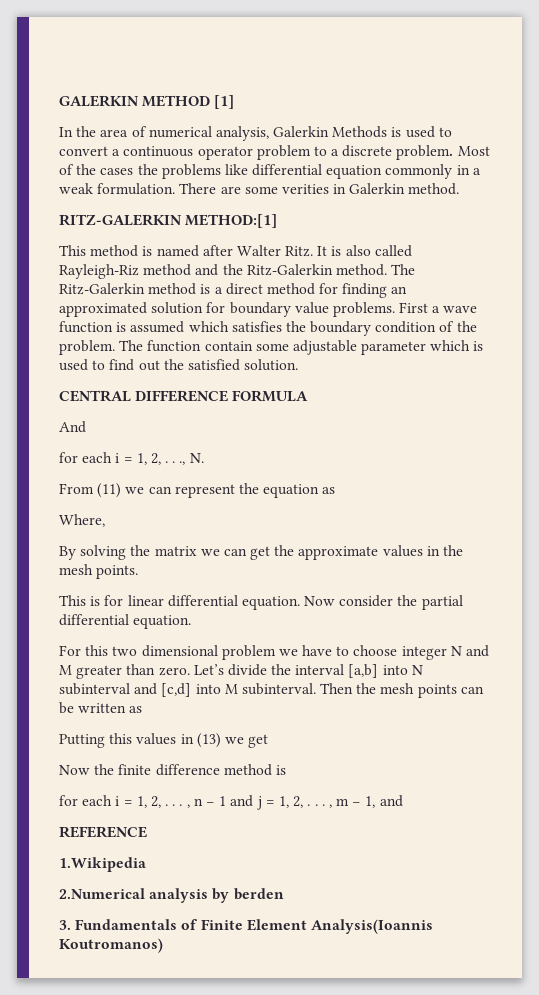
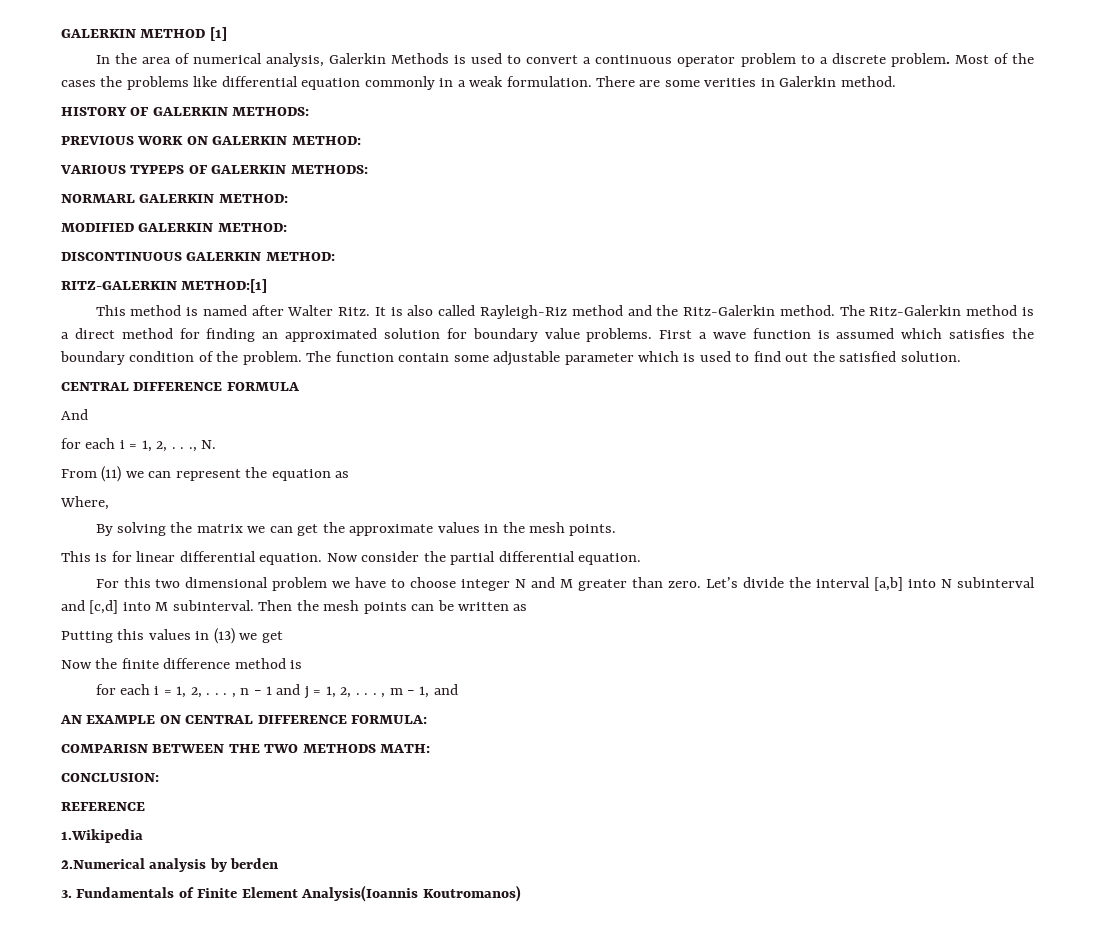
(460, 189) none -> [61,107,310,116] [61,136,361,145] [60,165,368,174] [61,194,288,203] [61,223,287,232] [61,252,335,261] // HISTORY OF GALERKIN METHODS: // PREVIOUS WORK ON GALERKIN METHOD: // VARIOUS TYPEPS OF GALERKIN METHODS: // NORMARL GALERKIN METHOD: // MODIFIED GALERKIN METHOD: // DISCONTINUOUS GALERKIN METHOD:
(403, 801) none -> [60,715,428,724] [61,744,431,753] [61,773,159,782] // AN EXAMPLE ON CENTRAL DIFFERENCE FORMULA: // COMPARISN BETWEEN THE TWO METHODS MATH: // CONCLUSION:

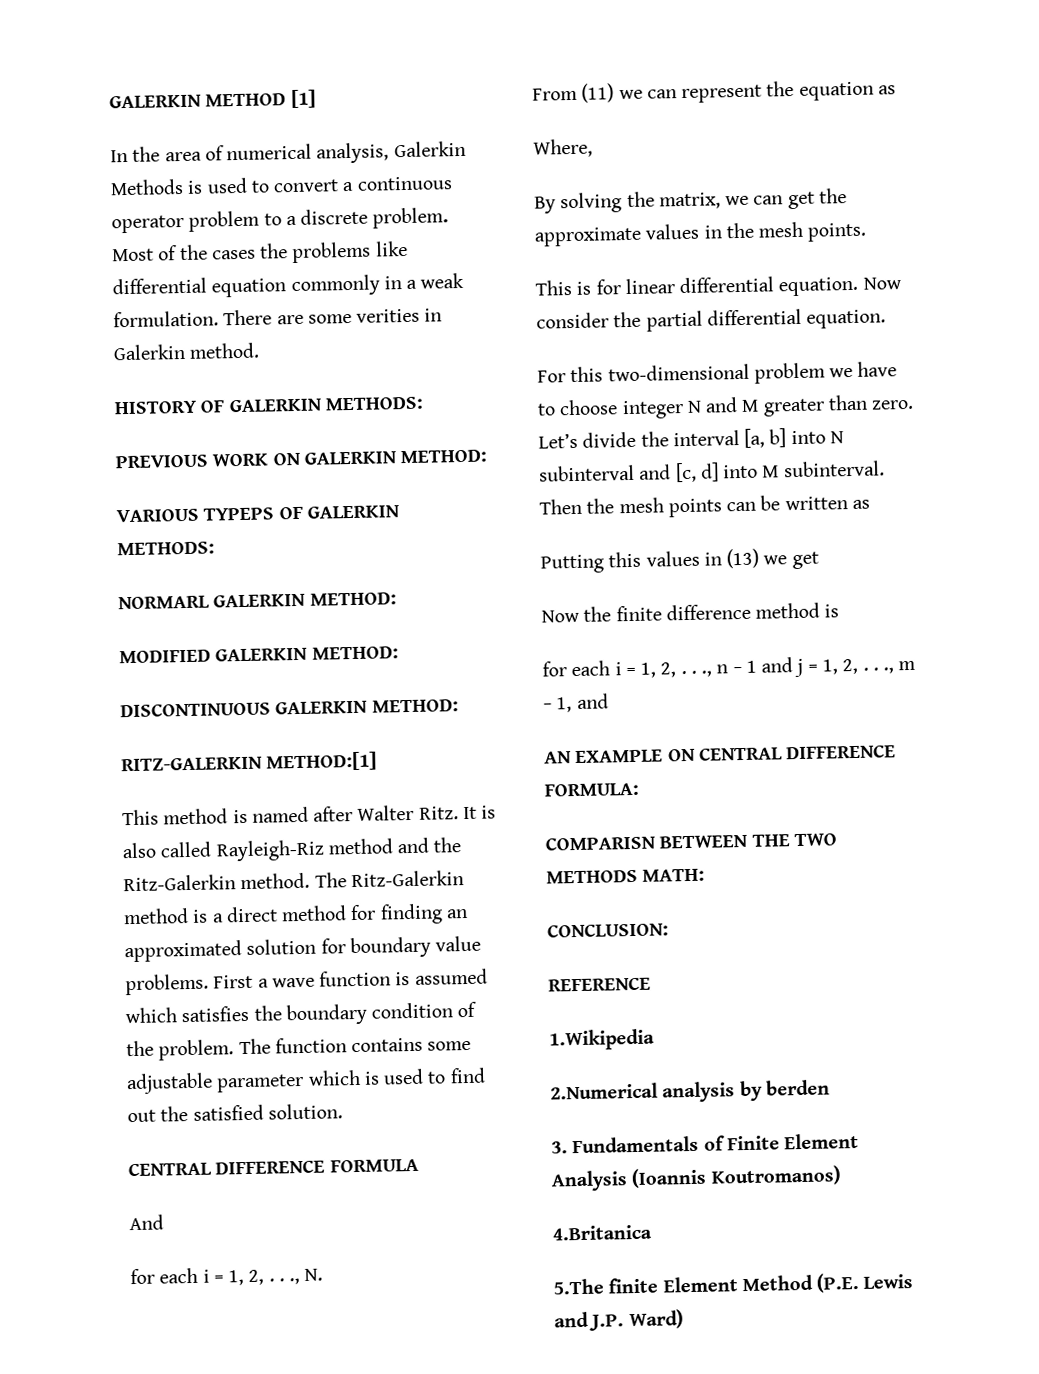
[398,353,450,362] contain -> [351,1037,424,1053] contains
[196,524,243,533] matrix -> [658,192,721,210] matrix,
[155,577,269,588] two dimensional -> [607,363,750,382] two-dimensional
[874,577,904,591] [a,b] -> [744,428,787,448] [a, b]
[89,600,119,614] [c,d] -> [675,462,719,483] [c, d]
[223,693,236,698] . , -> [701,670,713,677] .,
[372,693,386,698] . , -> [883,667,895,674] .,
[301,885,419,902] Analysis(Ioannis -> [551,1167,708,1192] Analysis (Ioannis
(521, 893) none -> [552,1224,652,1241] [553,1272,914,1295] [554,1309,684,1331] // 4.Britanica // 5.The finite Element Method (P.E. Lewis and J.P. Ward)

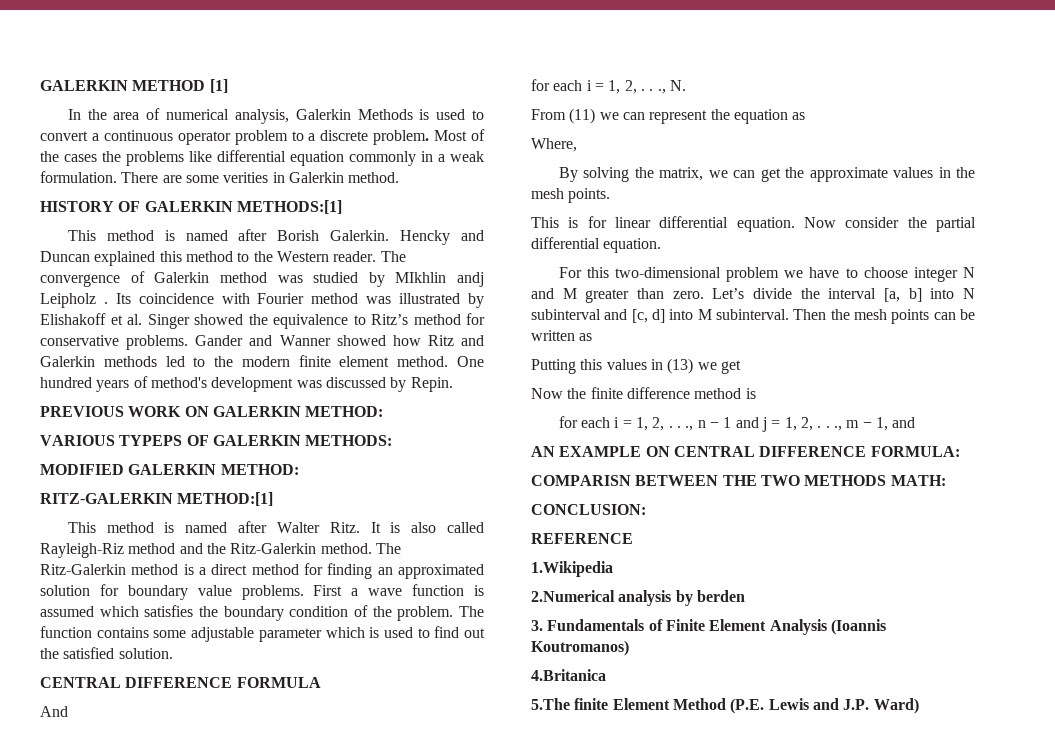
[324,396,423,411] METHODS: -> [236,200,342,214] [67,229,485,245] [40,251,406,266] [40,271,484,287] [40,293,485,308] [40,313,485,329] [40,335,484,350] [40,355,484,367] [40,376,453,392] METHODS:[1] // This method is named after Borish Galerkin. Hencky and Duncan explained this method to the Western reader. The convergence of Galerkin method was studied by MIkhlin andj Leipholz . Its coincidence with Fourier method was illustrated by Elishakoff et al. Singer showed the equivalence to Ritz’s method for conservative problems. Gander and Wanner showed how Ritz and Galerkin methods led to the modern finite element method. One hundred years of method's development was discussed by Repin.
[118,592,397,610] // NORMARL GALERKIN METHOD: -> (393, 440) none
[120,699,459,718] // DISCONTINUOUS GALERKIN METHOD: -> (299, 469) none

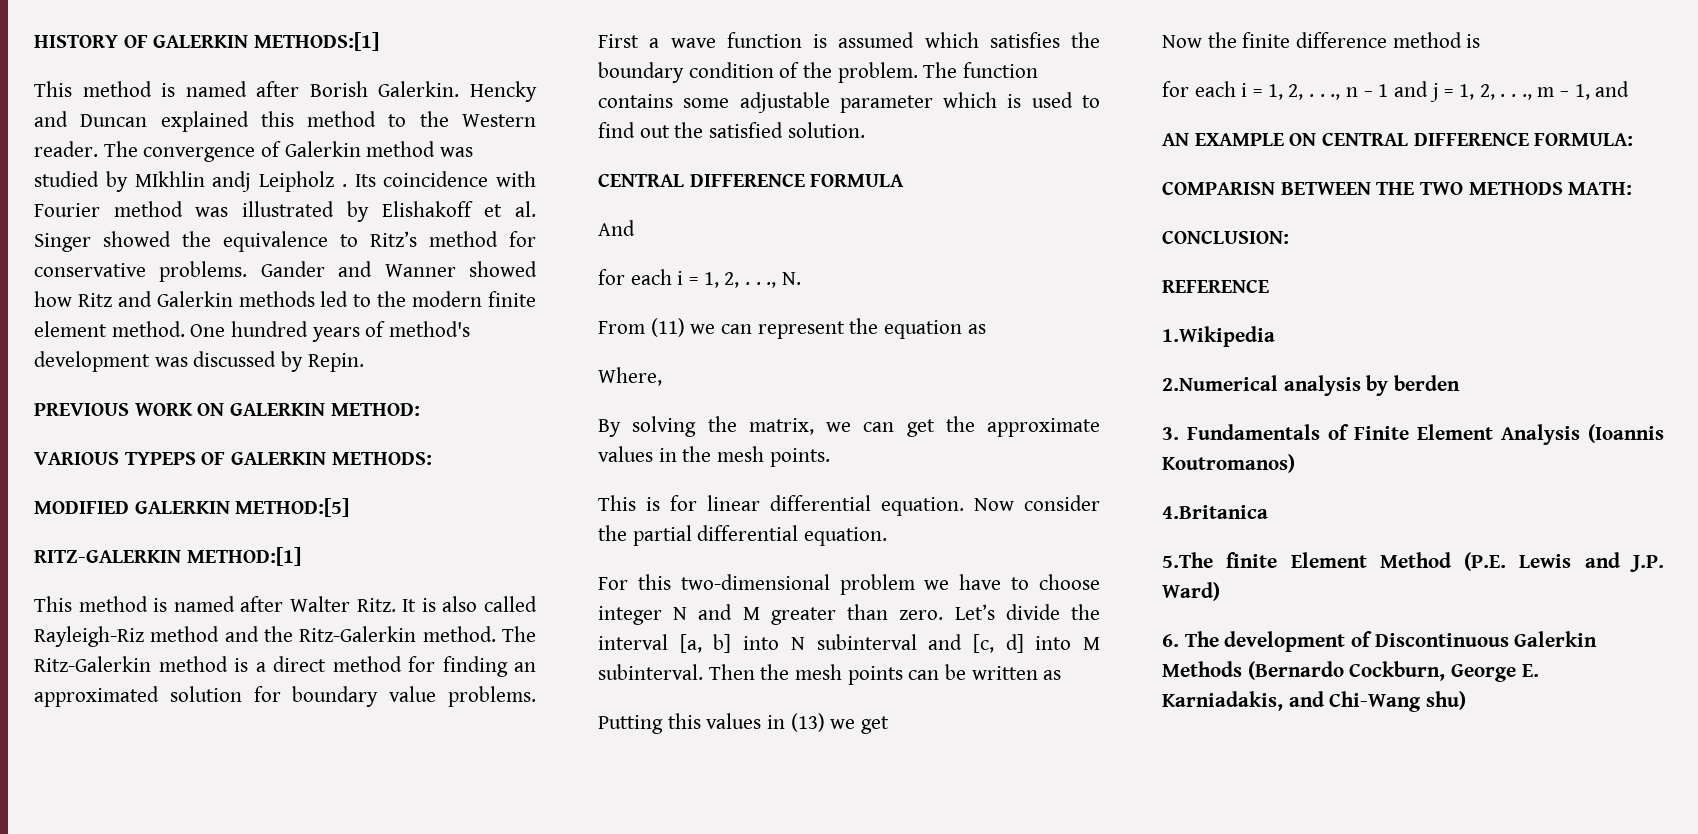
[40,79,228,93] [67,108,484,124] [40,129,485,145] [40,150,484,166] [40,171,400,183] GALERKIN METHOD [1] // In the area of numerical analysis, Galerkin Methods is used to convert a continuous operator problem to a discrete problem. Most of the cases the problems like differential equation commonly in a weak formulation. There are some verities in Galerkin method. // -> (34, 41) none
[220,464,299,475] METHOD: -> [235,498,350,517] METHOD:[5]
(919, 706) none -> [1162,631,1598,652] [1162,661,1539,682] [1162,691,1467,712] // 6. The development of Discontinuous Galerkin Methods (Bernardo Cockburn, George E. Karniadakis, and Chi-Wang shu)

